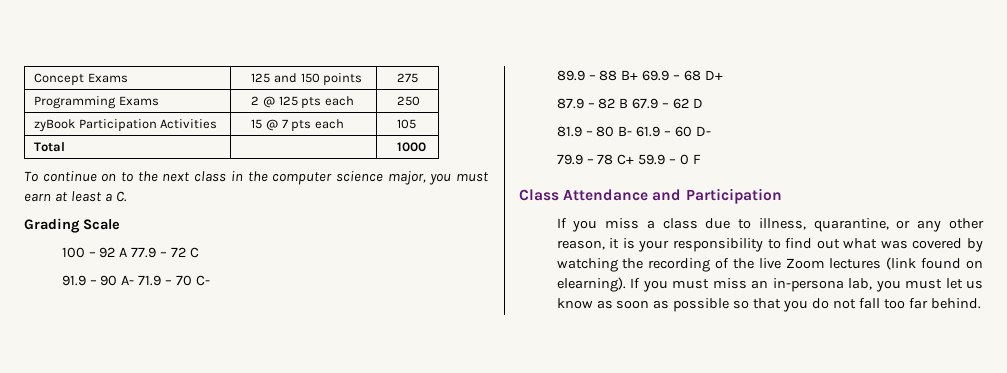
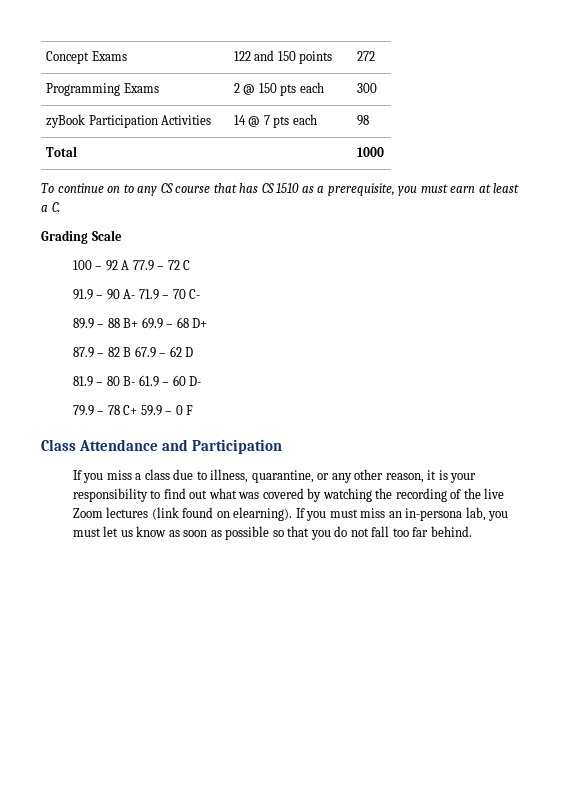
[251,73,271,83] 125 -> [233,51,251,61] 122
[397,73,419,83] 275 -> [356,51,375,61] 272
[278,96,354,109] [397,96,421,106] 125 pts each | 250 -> [258,82,324,96] [356,83,377,93] 150 pts each | 300
[251,119,263,129] 15 -> [233,115,246,125] 14
[397,119,417,129] 105 -> [356,115,369,126] 98
[137,171,426,185] the next class in the computer science major, -> [137,183,395,196] any CS course that has CS 1510 as a prerequisite,

